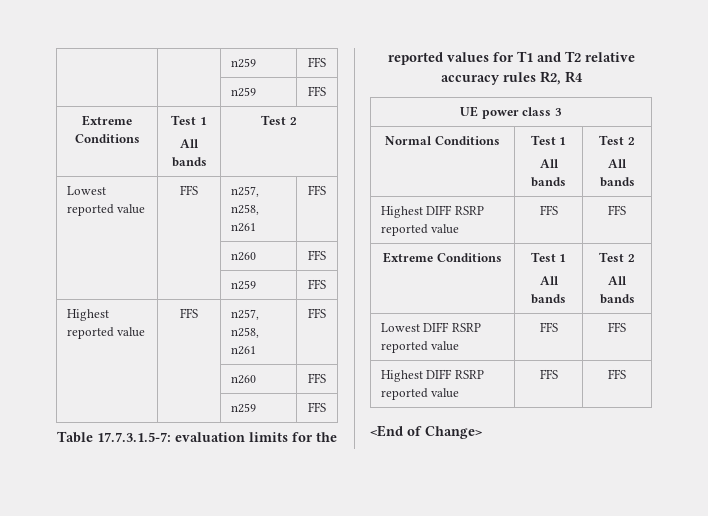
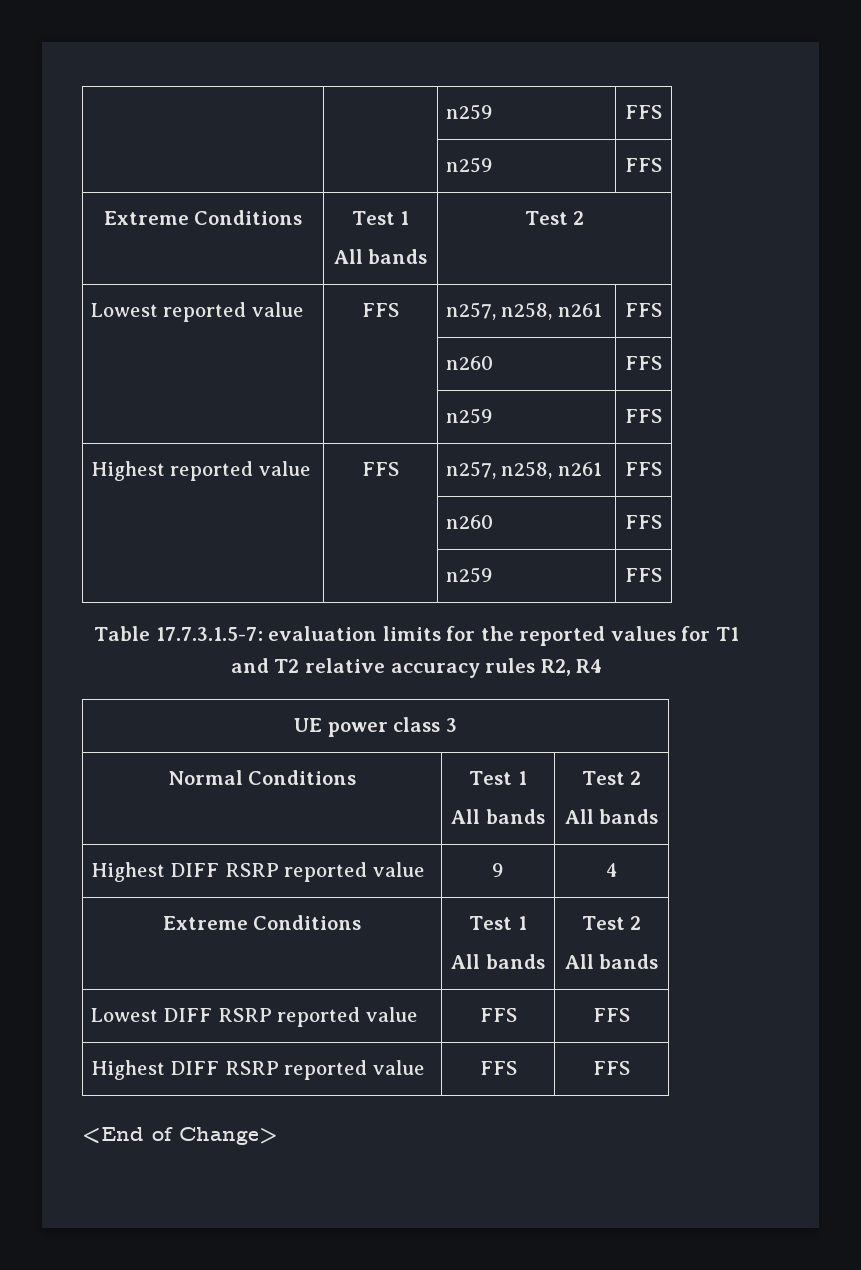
[539,205,558,215] [608,205,626,215] FFS | FFS -> [492,863,504,877] [605,863,618,877] 9 | 4

